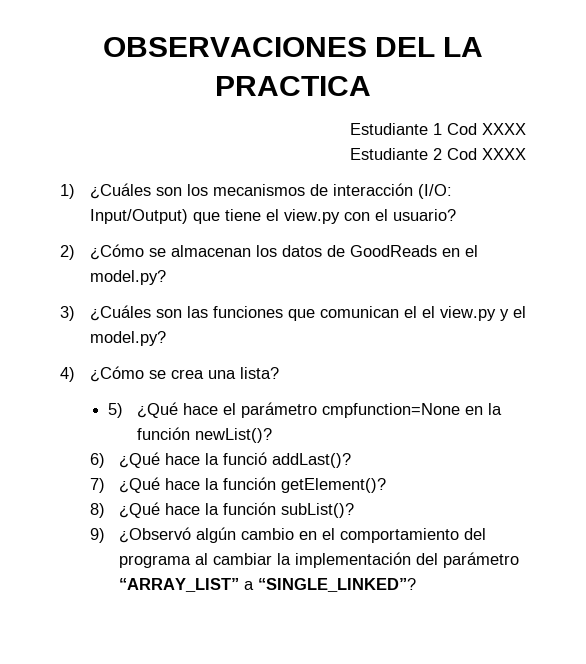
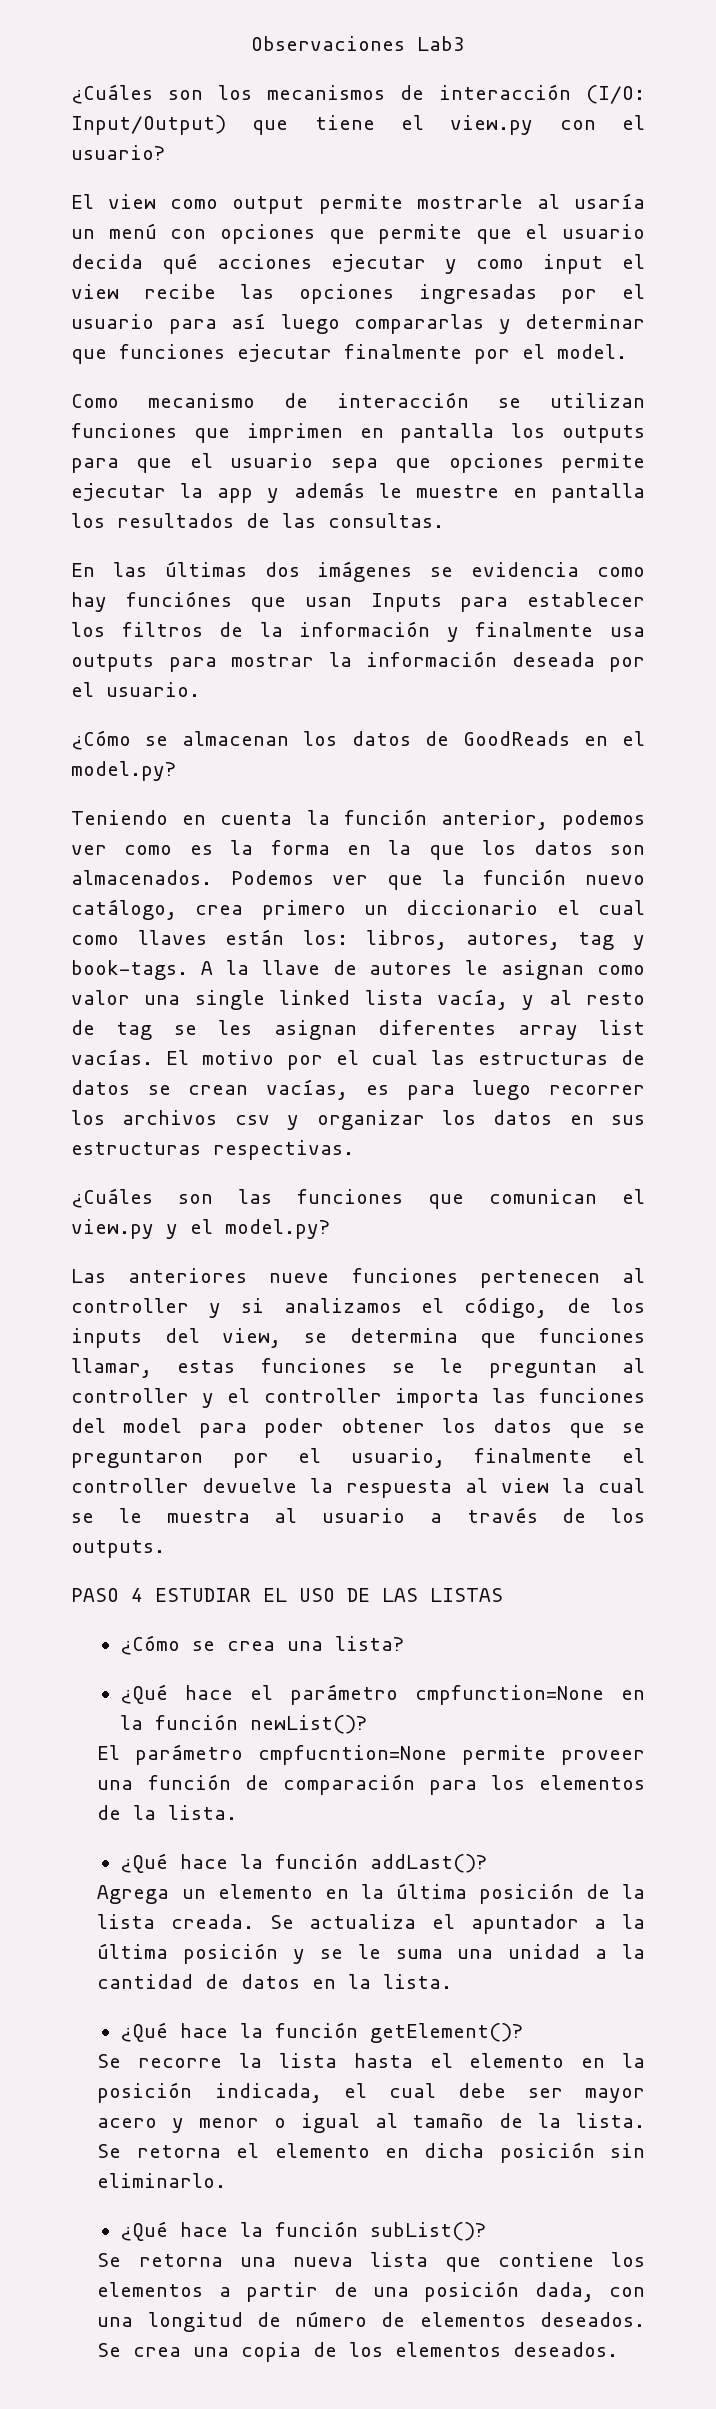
[102,37,484,57] [215,76,371,96] [350,123,526,135] [350,148,526,160] [60,184,75,199] OBSERVACIONES DEL LA PRACTICA // Estudiante 1 Cod XXXX // Estudiante 2 Cod XXXX // 1) -> [251,36,465,51] Observaciones Lab3 //
[60,245,75,260] 2) -> [71,193,645,214] [71,223,645,244] [71,253,645,274] [71,284,645,304] [71,313,645,334] [71,344,627,364] [71,392,645,408] [71,423,645,443] [71,453,645,473] [71,482,645,503] [71,513,444,528] [71,561,645,582] [71,591,645,612] [71,621,645,642] [71,651,645,672] [71,682,200,697] El view como output permite mostrarle al usaría un menú con opciones que permite que el usuario decida qué acciones ejecutar y como input el view recibe las opciones ingresadas por el usuario para así luego compararlas y determinar que funciones ejecutar finalmente por el model. // Como mecanismo de interacción se utilizan funciones que imprimen en pantalla los outputs para que el usuario sepa que opciones permite ejecutar la app y además le muestre en pantalla los resultados de las consultas. // En las últimas dos imágenes se evidencia como hay funciónes que usan Inputs para establecer los filtros de la información y finalmente usa outputs para mostrar la información deseada por el usuario. //
[60,306,75,321] 3) -> [71,809,645,830] [71,840,645,860] [71,869,645,890] [71,899,645,920] [71,929,645,950] [71,960,645,980] [71,989,645,1010] [71,1020,645,1040] [71,1049,645,1070] [71,1079,645,1100] [71,1110,645,1130] [71,1140,354,1160] Teniendo en cuenta la función anterior, podemos ver como es la forma en la que los datos son almacenados. Podemos ver que la función nuevo catálogo, crea primero un diccionario el cual como llaves están los: libros, autores, tag y book-tags. A la llave de autores le asignan como valor una single linked lista vacía, y al resto de tag se les asignan diferentes array list vacías. El motivo por el cual las estructuras de datos se crean vacías, es para luego recorrer los archivos csv y organizar los datos en sus estructuras respectivas. //
[421,306,435,318] el -> (645, 1196) none
[60,367,75,382] 4) -> [71,1268,645,1288] [71,1297,645,1318] [71,1328,645,1348] [71,1358,645,1378] [71,1388,645,1408] [71,1418,645,1438] [71,1448,646,1468] [71,1478,645,1498] [71,1507,645,1523] [71,1540,165,1558] [71,1588,503,1602] Las anteriores nueve funciones pertenecen al controller y si analizamos el código, de los inputs del view, se determina que funciones llamar, estas funciones se le preguntan al controller y el controller importa las funciones del model para poder obtener los datos que se preguntaron por el usuario, finalmente el controller devuelve la respuesta al view la cual se le muestra al usuario a través de los outputs. // PASO 4 ESTUDIAR EL USO DE LAS LISTAS //
[107,403,123,418] 5) -> (405, 1643) none
[89,452,268,468] 6) ¿Qué hace la funció -> [97,1744,645,1765] [97,1774,645,1795] [97,1805,238,1820] [120,1853,359,1873] El parámetro cmpfucntion=None permite proveer una función de comparación para los elementos de la lista. // ¿Qué hace la función
[89,478,105,493] 7) -> [97,1883,645,1904] [97,1914,645,1934] [97,1943,645,1964] [97,1974,453,1989] Agrega un elemento en la última posición de la lista creada. Se actualiza el apuntador a la última posición y se le suma una unidad a la cantidad de datos en la lista. //
[89,503,105,518] 8) -> [97,2053,645,2068] [97,2082,645,2103] [97,2113,645,2133] [97,2142,645,2163] [97,2173,227,2188] Se recorre la lista hasta el elemento en la posición indicada, el cual debe ser mayor acero y menor o igual al tamaño de la lista. Se retorna el elemento en dicha posición sin eliminarlo. //
[89,527,487,543] [119,552,520,568] [119,578,417,592] 9) ¿Observó algún cambio en el comportamiento del programa al cambiar la implementación del parámetro “ARRAY_LIST” a “SINGLE_LINKED”? -> [97,2252,645,2272] [97,2281,645,2302] [97,2311,645,2332] [97,2342,619,2362] Se retorna una nueva lista que contiene los elementos a partir de una posición dada, con una longitud de número de elementos deseados. Se crea una copia de los elementos deseados.

